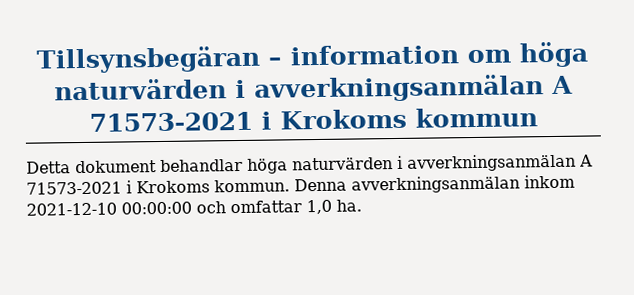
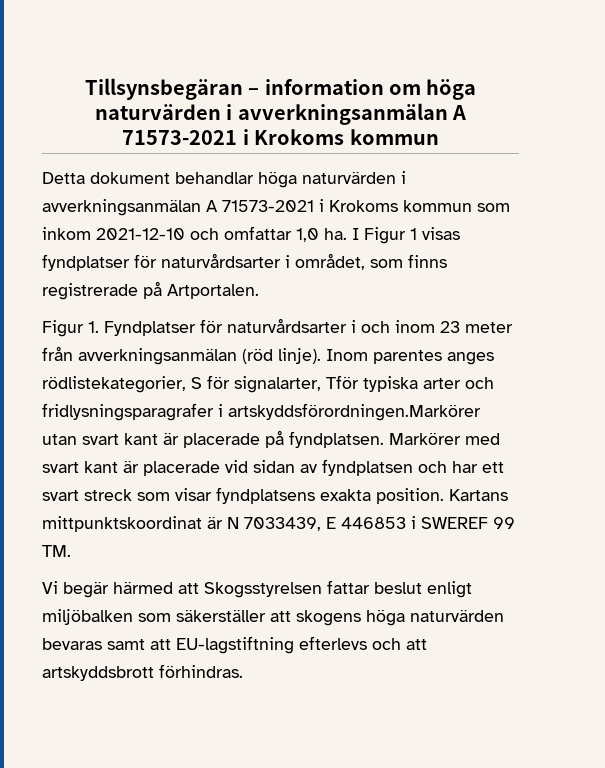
[214,175,520,194] kommun. Denna avverkningsanmälan -> [403,200,510,212] kommun som
[121,201,192,215] 00:00:00 -> (185, 234) none
(362, 205) none -> [352,227,460,244] [42,253,447,271] [42,281,259,300] [42,318,513,337] [42,346,494,365] [42,375,494,393] [42,403,481,421] [42,430,500,448] [42,459,504,476] [42,487,508,504] [42,516,515,532] [42,545,71,557] [42,580,472,598] [42,609,504,626] [42,636,427,654] [42,664,243,681] I Figur 1 visas fyndplatser för naturvårdsarter i området, som finns registrerade på Artportalen. // Figur 1. Fyndplatser för naturvårdsarter i och inom 23 meter från avverkningsanmälan (röd linje). Inom parentes anges rödlistekategorier, S för signalarter, Tför typiska arter och fridlysningsparagrafer i artskyddsförordningen.Markörer utan svart kant är placerade på fyndplatsen. Markörer med svart kant är placerade vid sidan av fyndplatsen och har ett svart streck som visar fyndplatsens exakta position. Kartans mittpunktskoordinat är N 7033439, E 446853 i SWEREF 99 TM. // Vi begär härmed att Skogsstyrelsen fattar beslut enligt miljöbalken som säkerställer att skogens höga naturvärden bevaras samt att EU-lagstiftning efterlevs och att artskyddsbrott förhindras.

